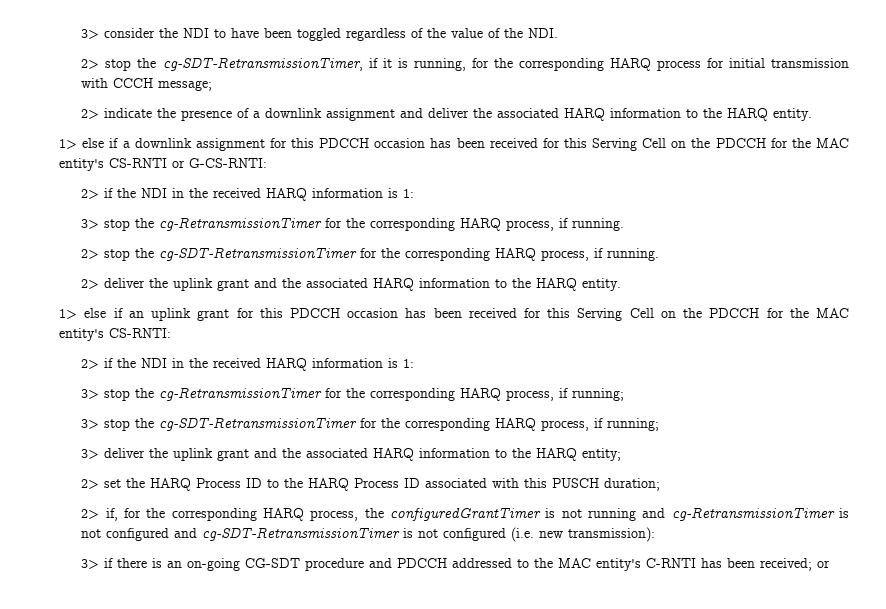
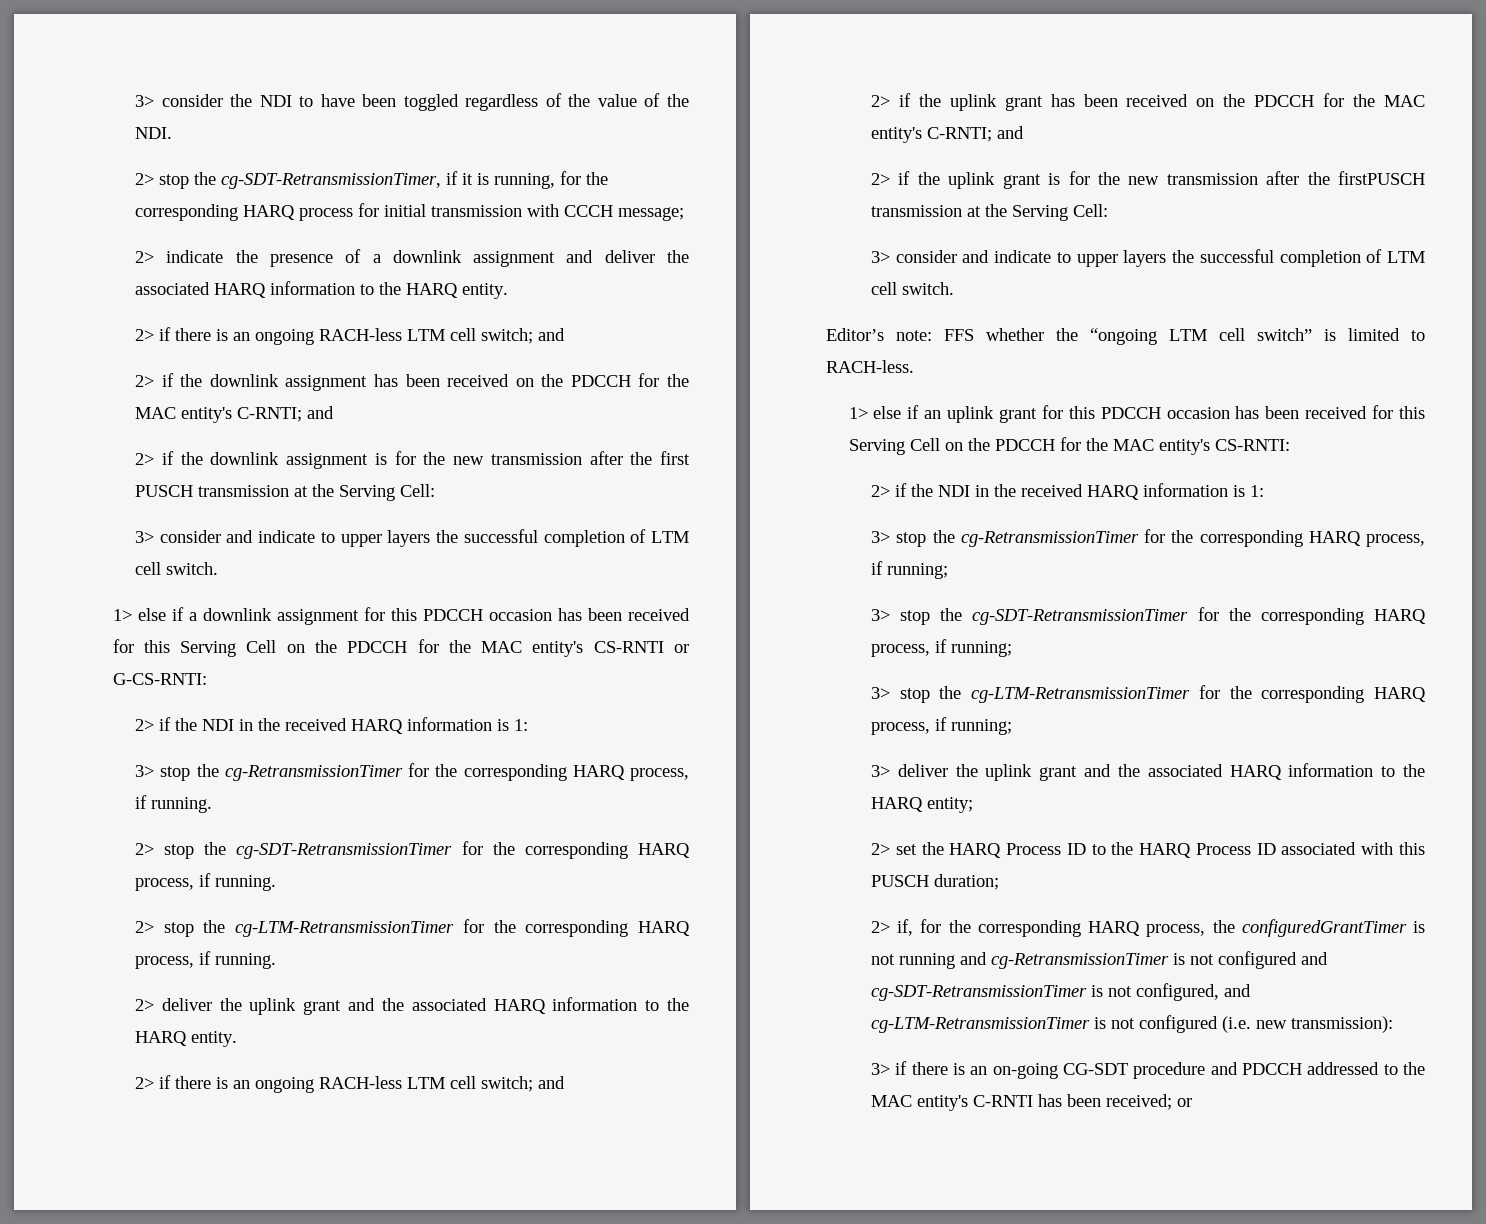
(813, 114) none -> [135,327,566,345] [135,373,689,391] [135,406,335,423] [135,451,690,469] [135,484,436,501] [135,529,689,547] [135,562,219,575] // 2> if there is an ongoing RACH-less LTM cell switch; and // 2> if the downlink assignment has been received on the PDCCH for the MAC entity's C-RNTI; and // 2> if the downlink assignment is for the new transmission after the first PUSCH transmission at the Serving Cell: // 3> consider and indicate to upper layers the successful completion of LTM cell switch.
(660, 254) none -> [135,919,690,937] [135,951,277,969] // 2> stop the cg-LTM-RetransmissionTimer for the corresponding HARQ process, if running.
(622, 284) none -> [135,1075,566,1093] [871,93,1425,111] [871,126,1025,143] [871,171,1425,189] [871,204,1109,221] [871,249,1425,267] [871,282,955,295] [826,328,1425,345] [826,360,914,373] // 2> if there is an ongoing RACH-less LTM cell switch; and // 2> if the uplink grant has been received on the PDCCH for the MAC entity's C-RNTI; and // 2> if the uplink grant is for the new transmission after the firstPUSCH transmission at the Serving Cell: // 3> consider and indicate to upper layers the successful completion of LTM cell switch. // Editor’s note: FFS whether the “ongoing LTM cell switch” is limited to RACH-less.
(660, 424) none -> [871,685,1426,703] [871,717,1013,735] // 3> stop the cg-LTM-RetransmissionTimer for the corresponding HARQ process, if running;
(439, 533) none -> [1136,983,1252,1001] [871,1017,1136,1033] configured, and cg-LTM-RetransmissionTimer is not

